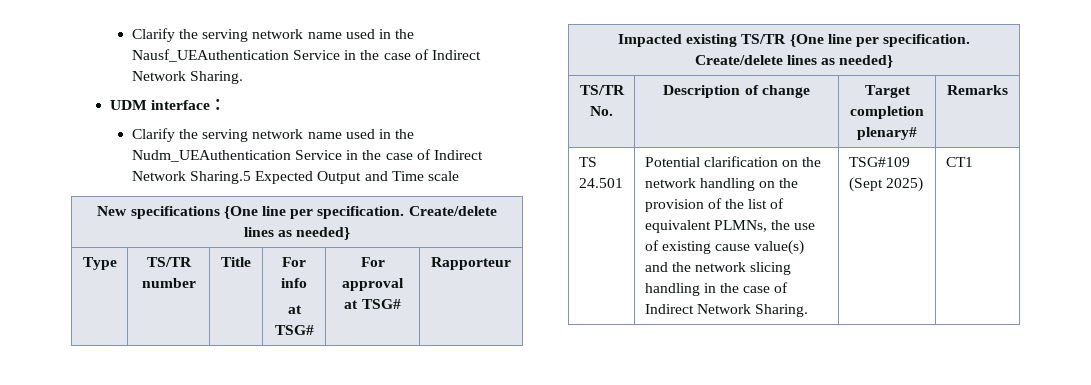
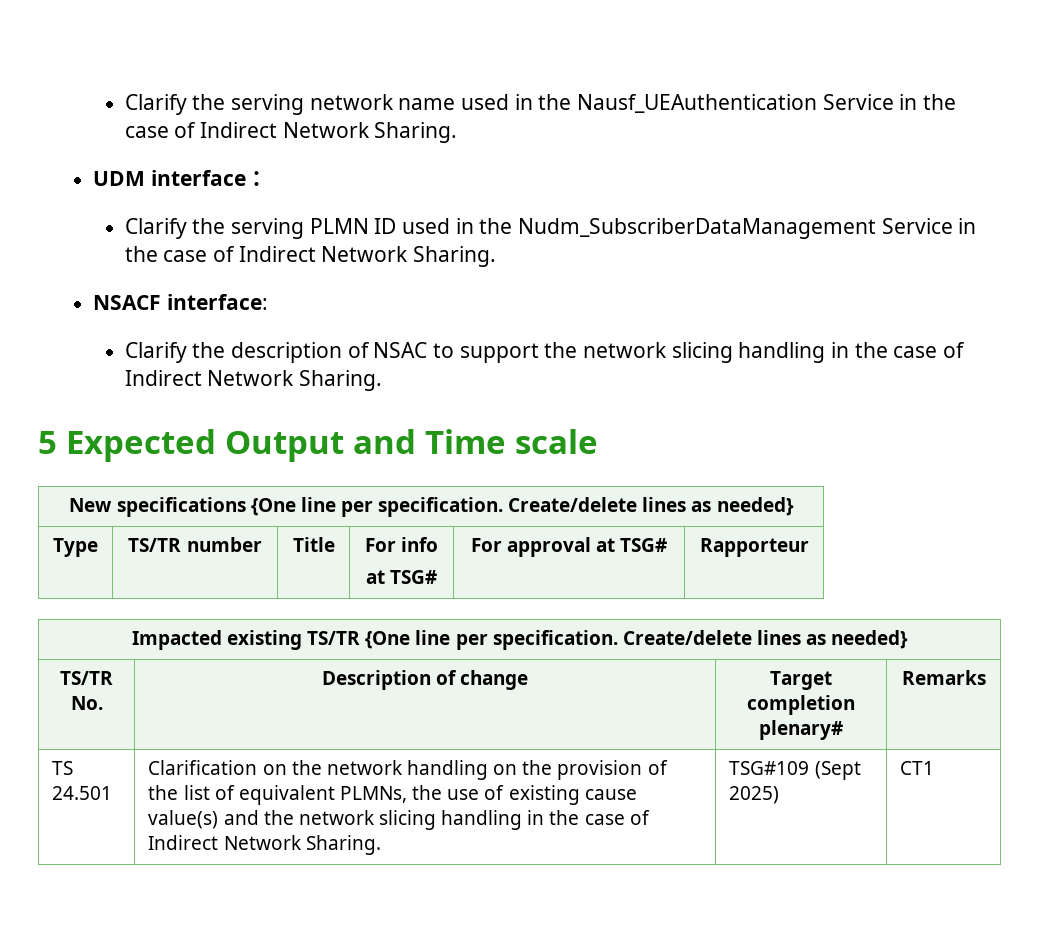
[252,129,415,139] [131,149,483,162] [131,171,252,184] network name used in the Nudm_UEAuthentication Service in the case of Indirect Network Sharing.5 -> [309,218,977,239] [124,246,497,267] [92,294,268,310] [124,342,966,363] [124,370,382,391] [38,431,57,454] PLMN ID used in the Nudm_SubscriberDataManagement Service in the case of Indirect Network Sharing. // NSACF interface: // Clarify the description of NSAC to support the network slicing handling in the case of Indirect Network Sharing. // 5
[644,156,778,167] Potential clarification -> [148,760,258,775] Clarification

